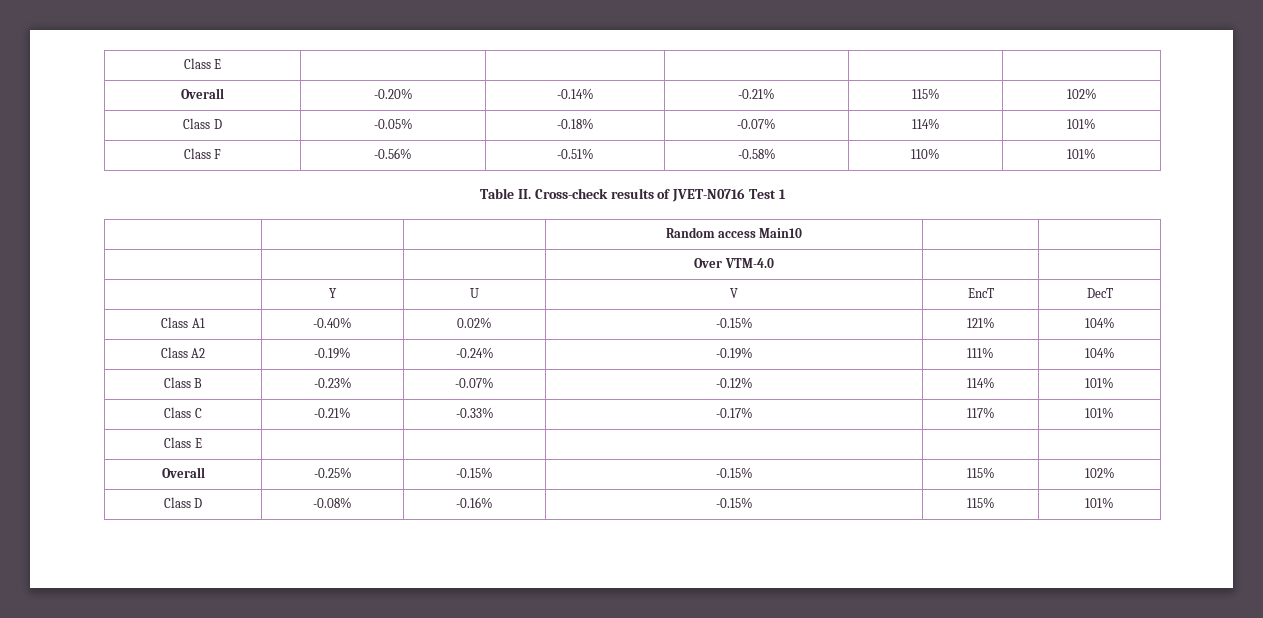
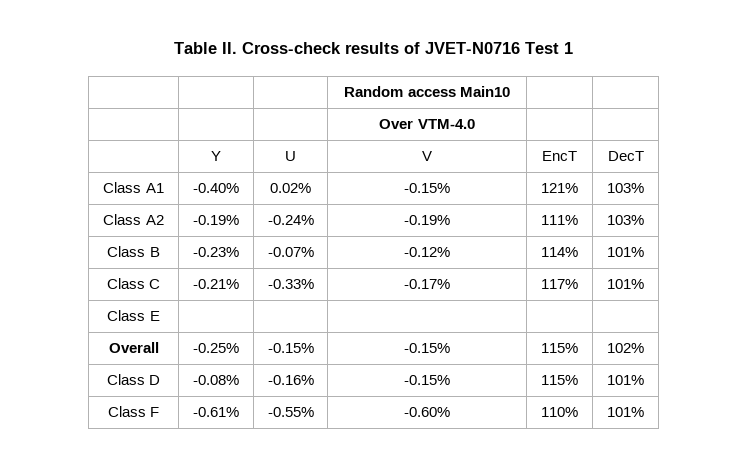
[183,58,222,69] [181,88,224,99] [373,88,413,99] [556,88,594,99] [738,88,775,99] [911,88,940,99] [1066,88,1097,99] [183,118,222,129] [373,118,413,129] [556,118,594,129] [737,118,776,129] [911,118,940,129] [1067,118,1096,129] [183,148,222,159] [374,148,412,159] [556,148,594,159] [737,148,776,159] [911,148,940,159] [1067,148,1096,159] Class E | | | | | // Overall | -0.20% | -0.14% | -0.21% | 115% | 102% // Class D | -0.05% | -0.18% | -0.07% | 114% | 101% // Class F | -0.56% | -0.51% | -0.58% | 110% | 101% // -> (174, 48) none
[1084,317,1115,328] 104% -> [607,183,644,193] 103%
[1084,347,1115,358] 104% -> [607,215,644,225] 103%
(1114, 502) none -> [107,406,160,417] [193,407,239,417] [267,407,314,417] [403,407,450,417] [541,407,578,417] [607,407,644,417] // Class F | -0.61% | -0.55% | -0.60% | 110% | 101%

